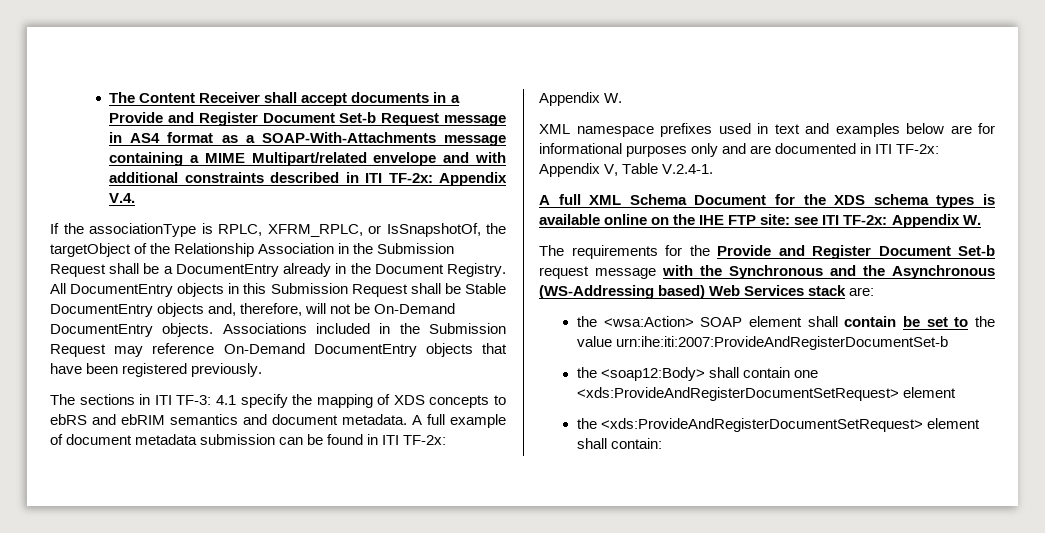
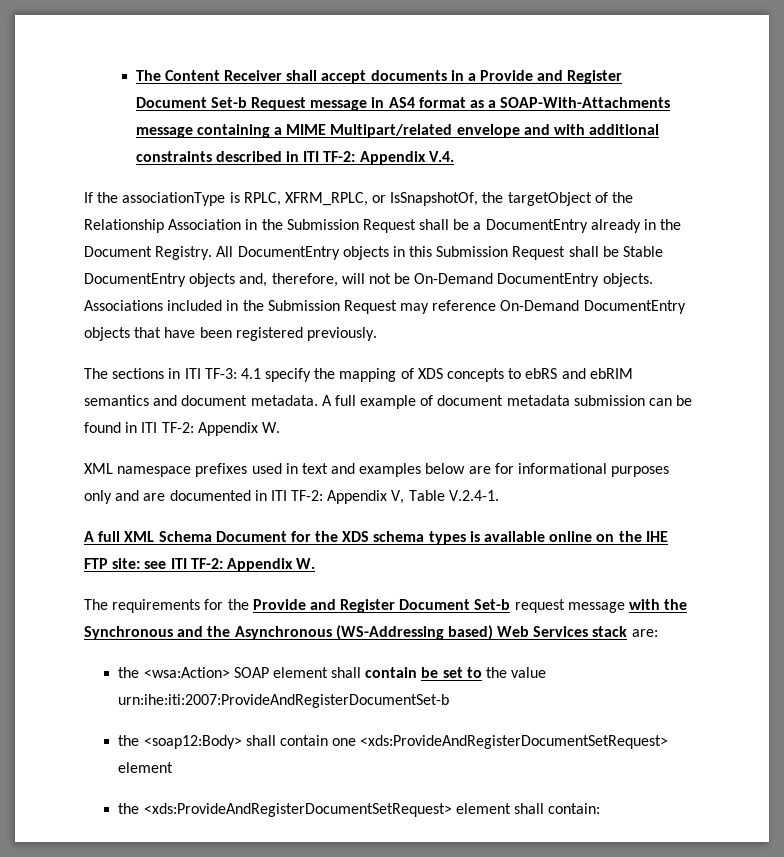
[388,173,433,183] TF-2x: -> [323,151,356,162] TF-2:
[403,435,447,445] TF-2x: -> [161,422,194,433] TF-2:
[896,144,940,154] TF-2x: -> [291,490,324,501] TF-2:
[843,215,888,225] TF-2x: -> [190,558,223,569] TF-2:

